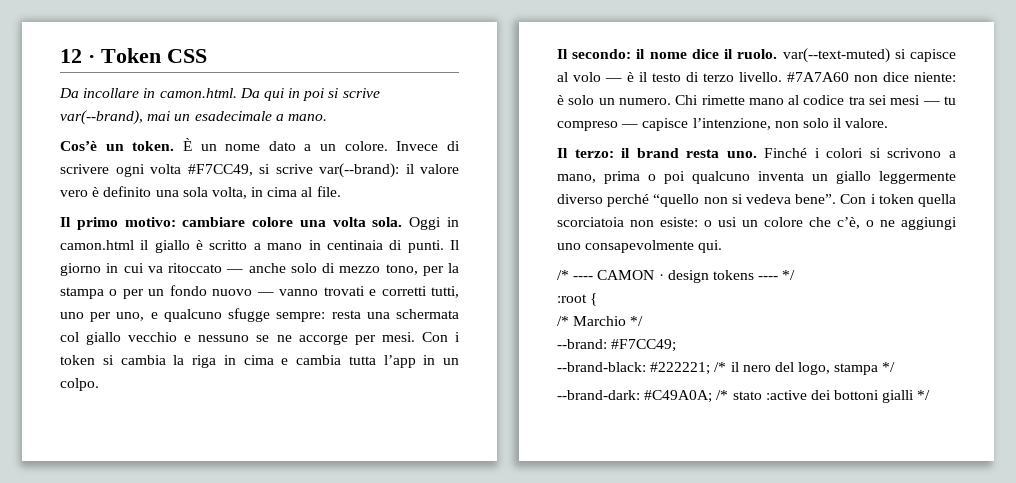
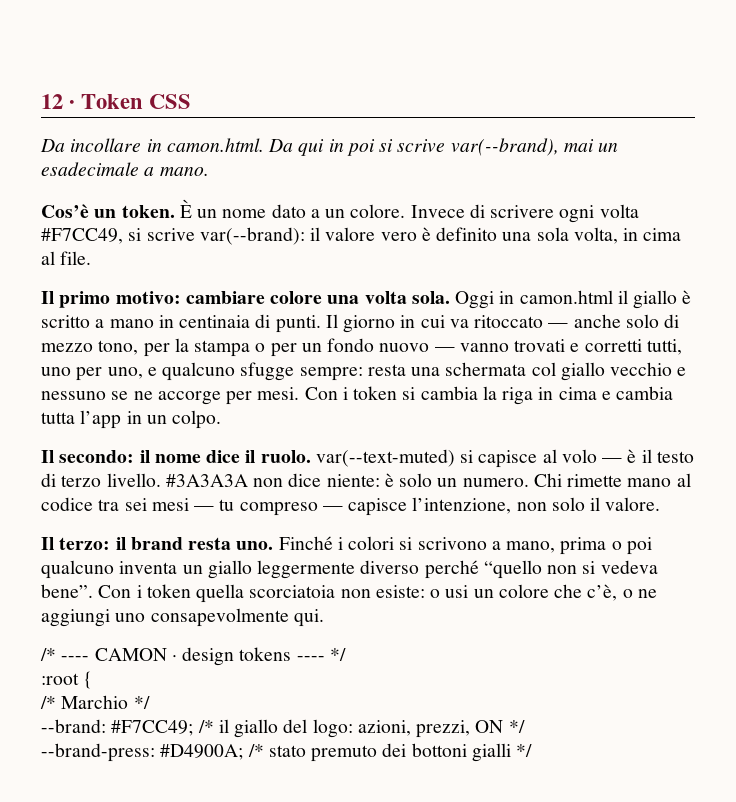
[787,72,849,82] #7A7A60 -> [165,474,248,487] #3A3A3A
[557,362,896,375] [557,390,713,403] // --brand-black: #222221; /* il nero del logo, stampa */ // --brand-dark: #C49A0A; -> [197,719,525,738] [41,743,244,762] /* il giallo del logo: azioni, prezzi, ON */ // --brand-press: #D4900A;
[765,390,807,400] :active -> [311,745,378,762] premuto

